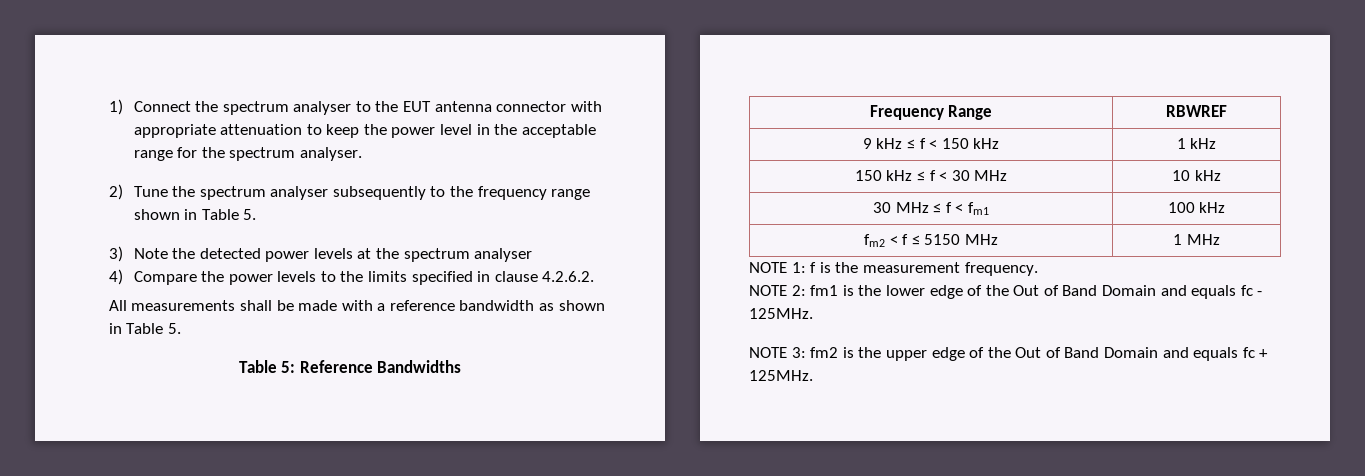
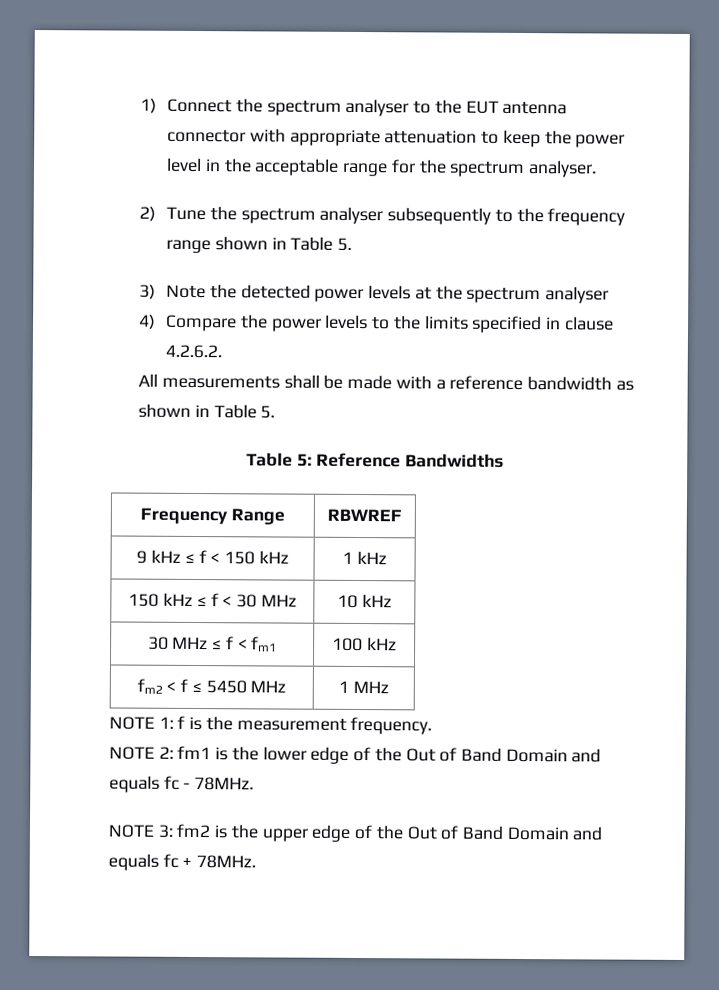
[924,234,961,245] 5150 -> [205,680,247,694] 5450
[749,308,813,319] 125MHz. -> [194,776,255,791] 78MHz.
[749,370,813,381] 125MHz. -> [196,855,257,869] 78MHz.

